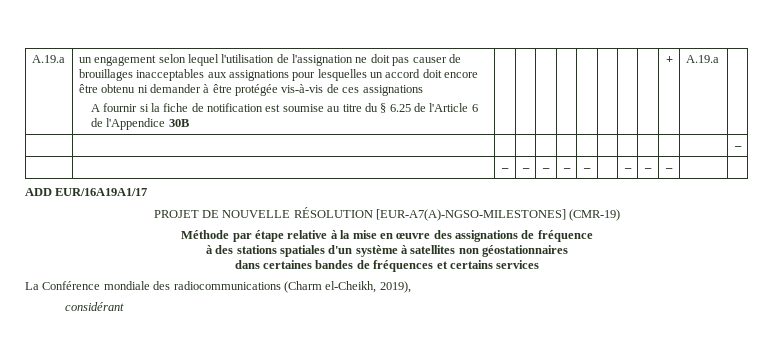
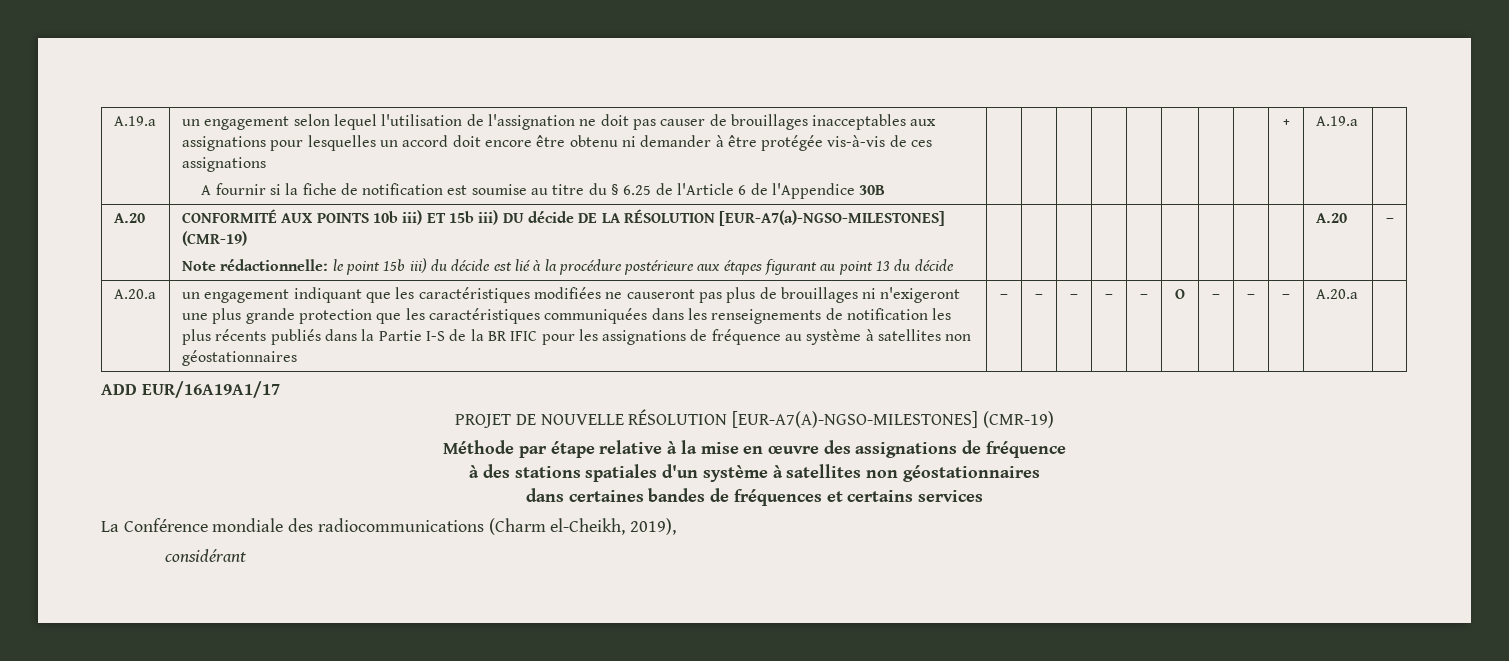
[733,146,742,149] | | | | | | | | | | | | – // | -> [113,213,145,223] [181,209,946,226] [181,231,247,246] [181,258,954,275] [1315,213,1347,223] [1385,218,1394,223] [113,289,156,299] [181,287,961,303] [181,308,952,324] [181,329,972,345] [181,350,297,366] A.20 | CONFORMITÉ AUX POINTS 10b iii) ET 15b iii) DU décide DE LA RÉSOLUTION [EUR-A7(a)-NGSO-MILESTONES] (CMR-19) // Note rédactionnelle: le point 15b iii) du décide est lié à la procédure postérieure aux étapes figurant au point 13 du décide | | | | | | | | | | A.20 | – // A.20.a | un engagement indiquant que les caractéristiques modifiées ne causeront pas plus de brouillages ni n'exigeront une plus grande protection que les caractéristiques communiquées dans les renseignements de notification les plus récents publiés dans la Partie I-S de la BR IFIC pour les assignations de fréquence au système à satellites non géostationnaires
[623,168,632,171] [644,168,652,171] [665,168,673,171] | – | – | – | -> [1175,289,1185,299] [1212,294,1220,299] [1247,294,1255,299] [1282,294,1290,299] [1315,289,1358,299] O | – | – | – | A.20.a

